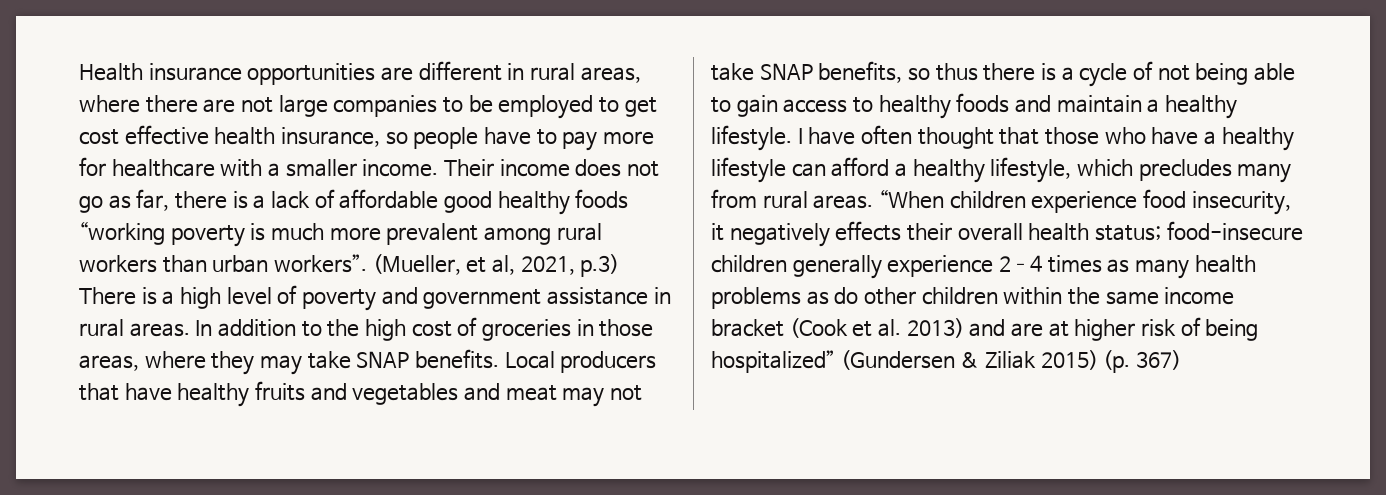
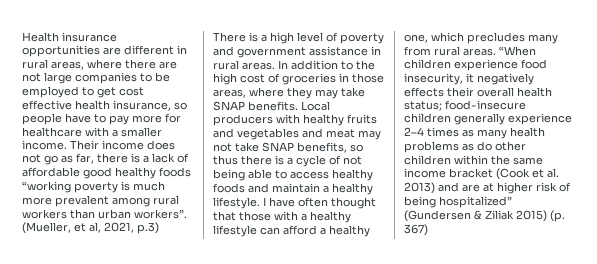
[79,383,172,401] that have -> [276,114,300,124] with
[736,95,874,117] gain access to -> [290,171,329,179] access
[1104,127,1199,145] who have -> [274,211,298,221] with
[990,157,1072,183] lifestyle, -> [404,34,428,43] one,

